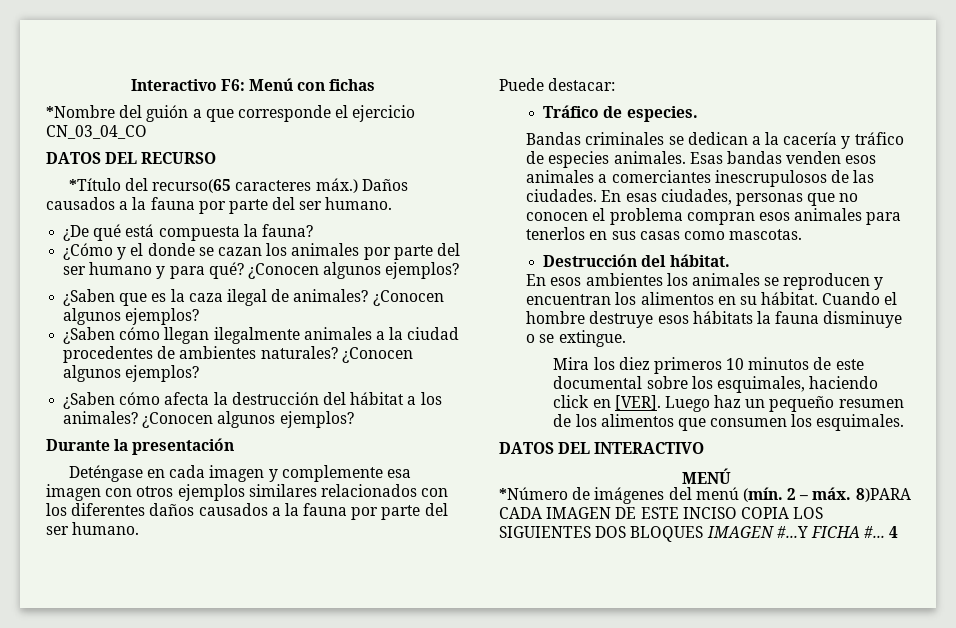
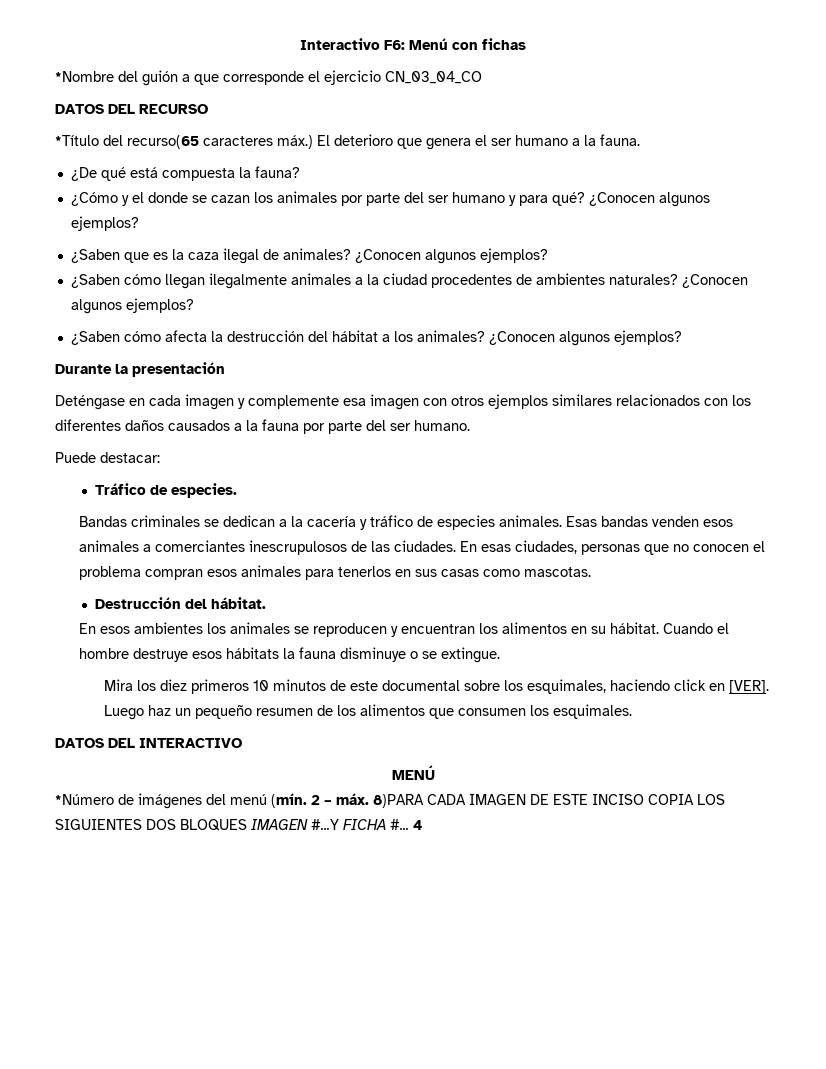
[361,179,408,191] [46,197,393,214] Daños causados a la fauna por parte del ser humano. -> [317,134,640,150] El deterioro que genera el ser humano a la fauna.

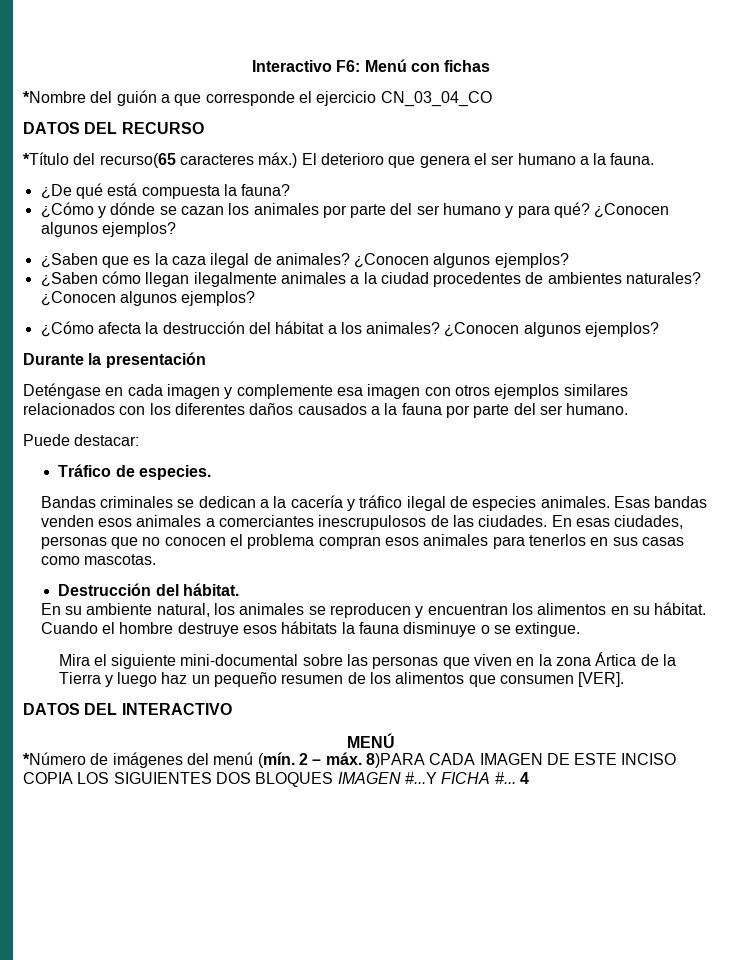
[131,192,188,203] el donde -> [110,202,156,215] dónde
[70,331,161,345] ¿Saben cómo -> [40,321,94,337] ¿Cómo
(414, 521) none -> [406,496,446,511] ilegal
[100,622,204,634] esos ambientes -> [65,603,210,617] su ambiente natural,
[136,679,769,694] [103,705,144,720] los diez primeros 10 minutos de este documental sobre los esquimales, haciendo click en [VER]. Luego -> [93,652,677,669] [58,672,158,687] el siguiente mini-documental sobre las personas que viven en la zona Ártica de la Tierra y luego
[529,704,632,719] los esquimales. -> [578,672,625,687] [VER].

